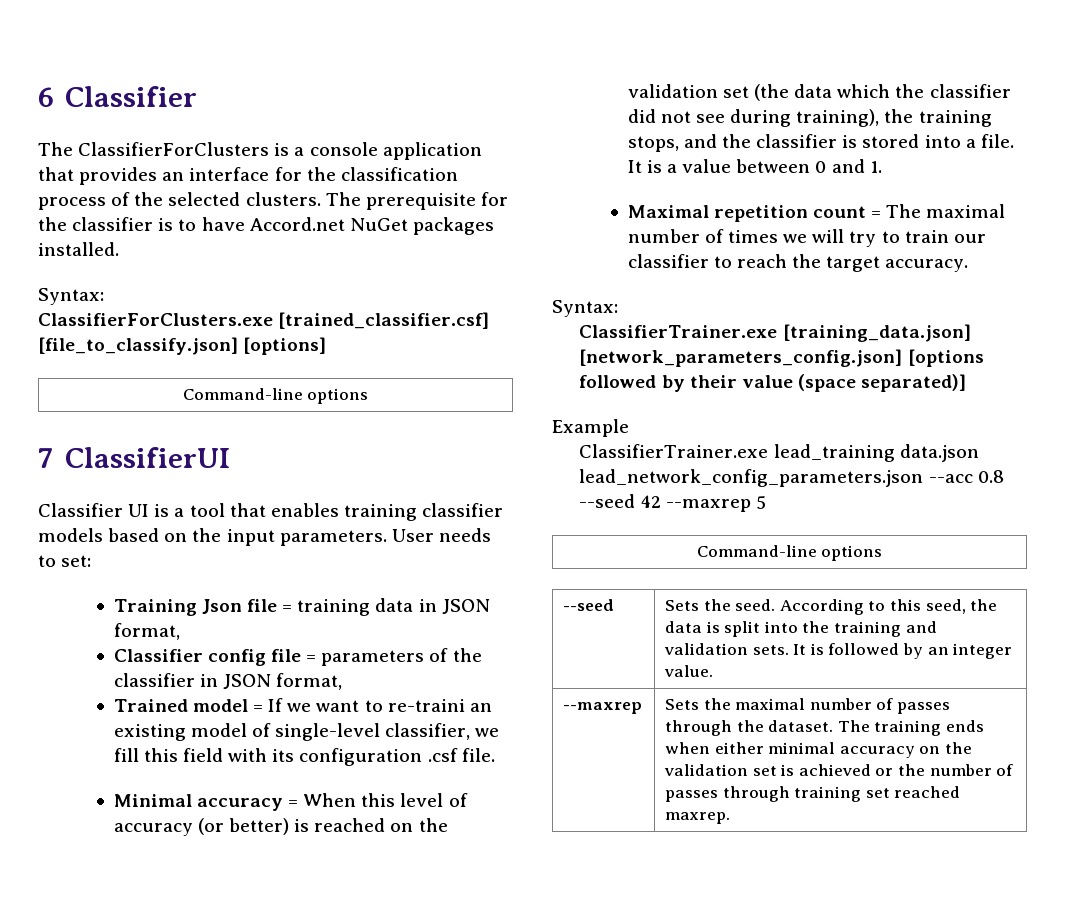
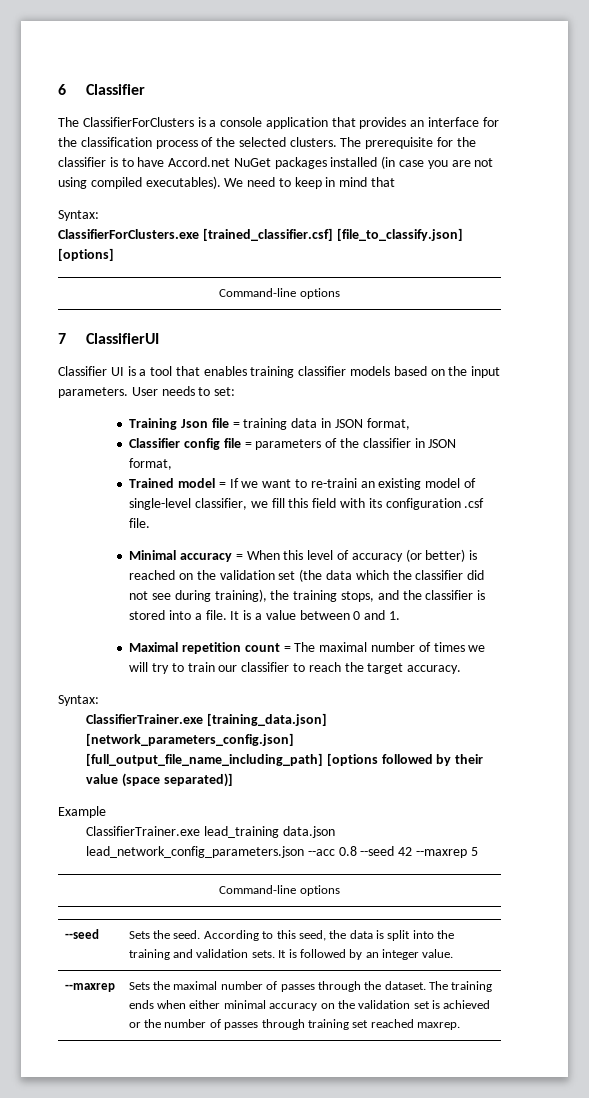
[38,242,119,256] installed. -> [330,156,494,169] [58,176,396,189] installed (in case you are not using compiled executables). We need to keep in mind that
(903, 358) none -> [85,753,323,766] [full_output_file_name_including_path]

